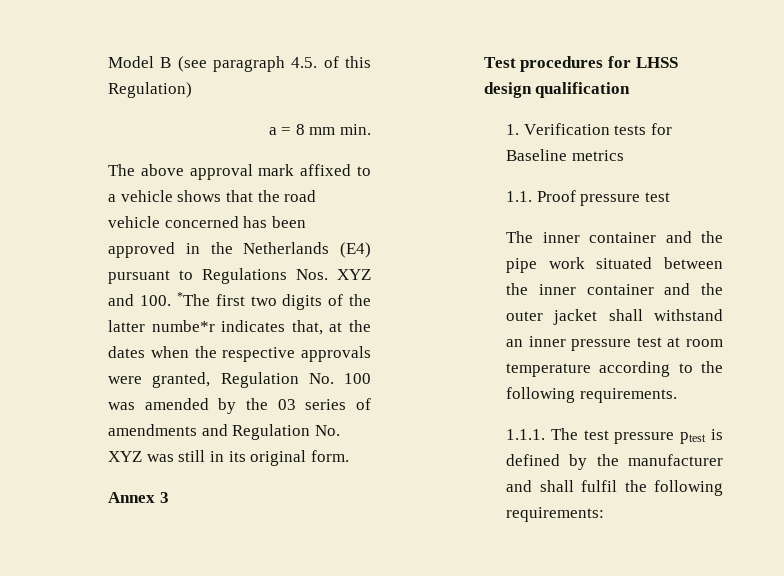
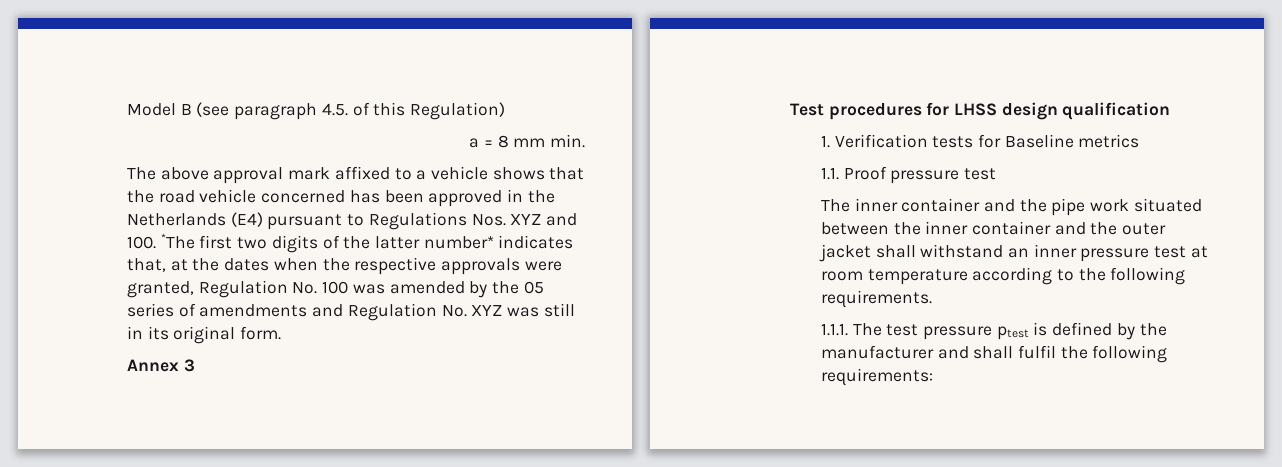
[151,320,215,332] numbe*r -> [423,236,494,249] number*
[277,399,296,410] 03 -> [523,281,544,294] 05

